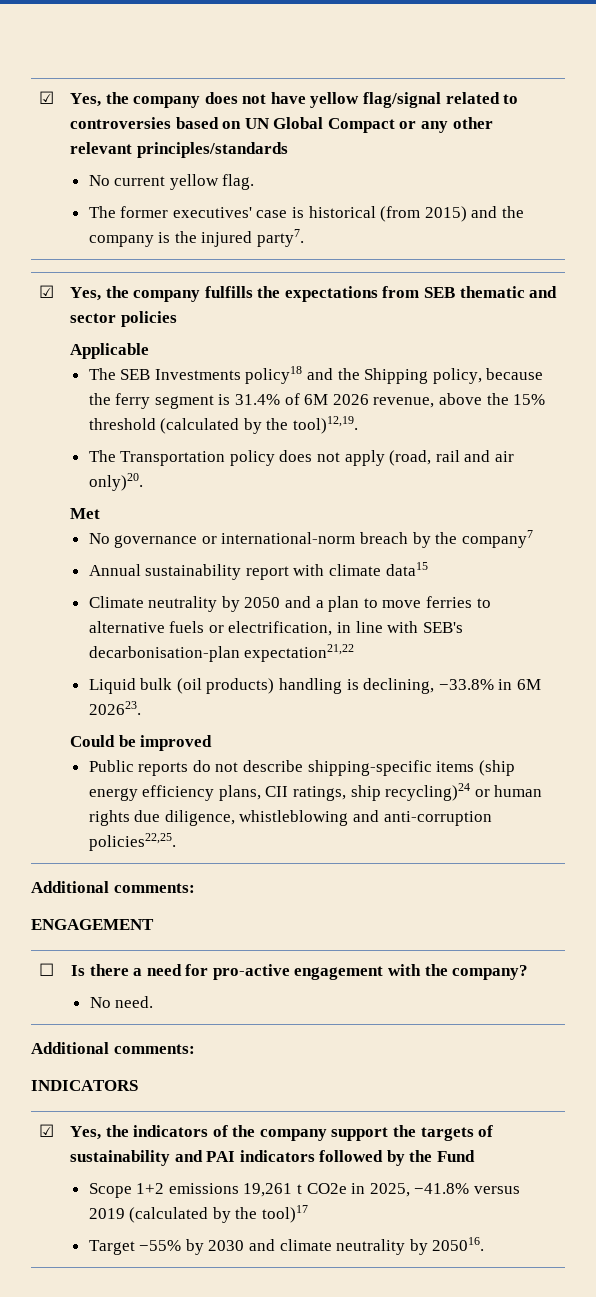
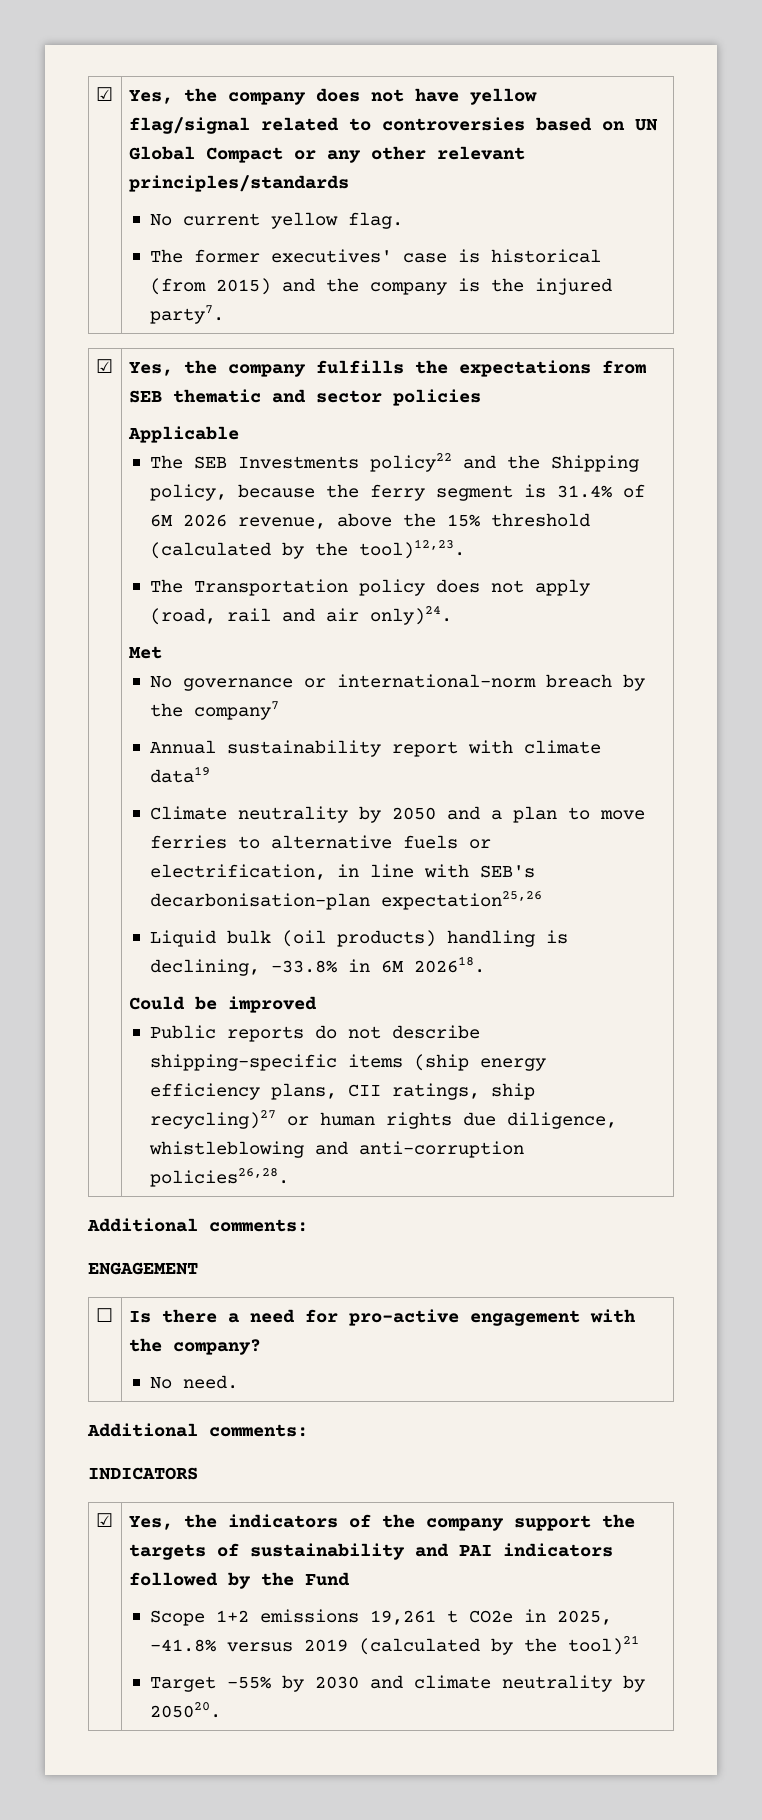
[245,366,303,384] policy18 -> [369,453,452,472] policy22
[293,416,359,434] tool)12,19. -> [358,539,465,559] tool)12,23.
[88,473,143,491] only)20. -> [369,606,452,625] only)24.
[385,562,428,576] data15 -> [149,766,210,783] data19
[244,644,355,662] expectation21,22 -> [380,891,542,910] expectation25,26
[88,701,141,715] 202623. -> [413,956,485,973] 202618.
[385,783,471,801] recycling)24 -> [149,1110,276,1129] recycling)27
[88,833,176,851] policies22,25. -> [149,1168,289,1187] policies26,28.
[262,1205,309,1223] tool)17 -> [567,1635,639,1655] tool)21
[432,1237,485,1251] 205016. -> [149,1702,221,1718] 205020.

